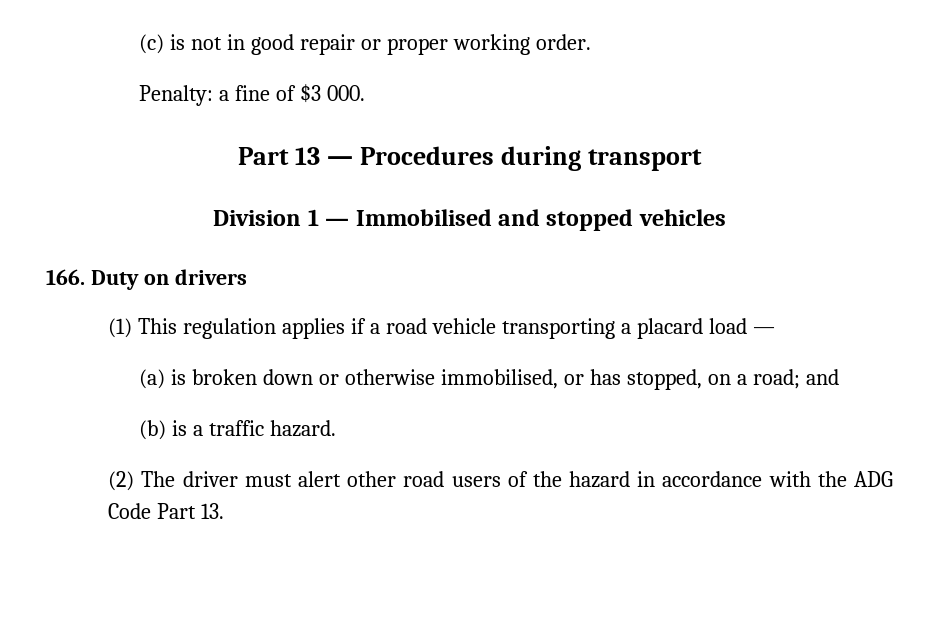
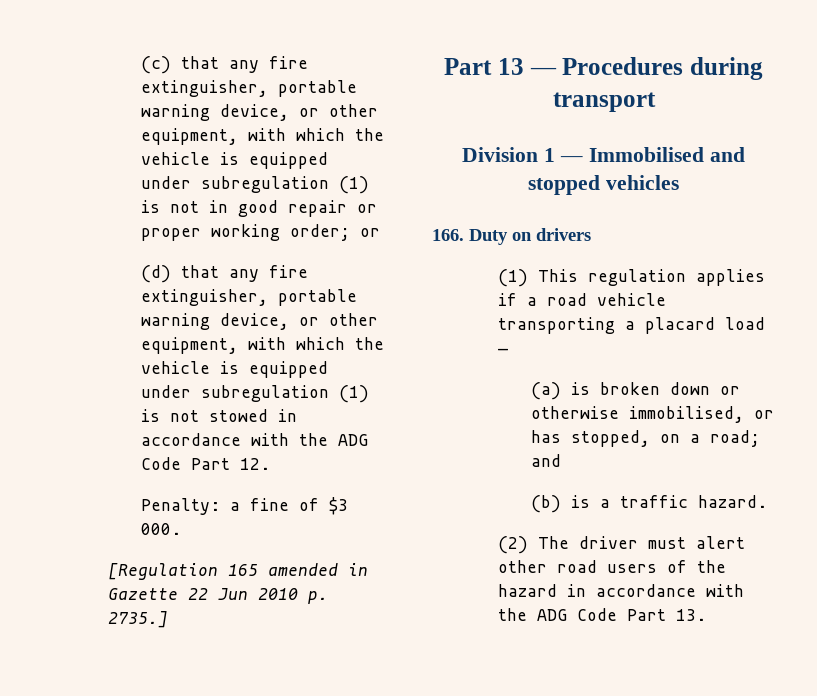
(165, 44) none -> [180,56,308,73] [140,80,357,97] [140,104,378,121] [140,128,384,145] [140,152,328,169] [140,176,369,194] that any fire extinguisher, portable warning device, or other equipment, with which the vehicle is equipped under subregulation (1)
[535,34,591,50] order. -> [289,224,380,241] [140,265,308,283] [140,289,357,306] [140,313,378,330] [140,337,384,354] [140,361,328,378] [140,385,369,403] [140,409,297,422] [140,433,368,446] [140,457,270,470] order; or // (d) that any fire extinguisher, portable warning device, or other equipment, with which the vehicle is equipped under subregulation (1) is not stowed in accordance with the ADG Code Part 12.
(366, 93) none -> [107,563,368,580] [107,588,328,604] [107,611,168,628] // [Regulation 165 amended in Gazette 22 Jun 2010 p. 2735.]

